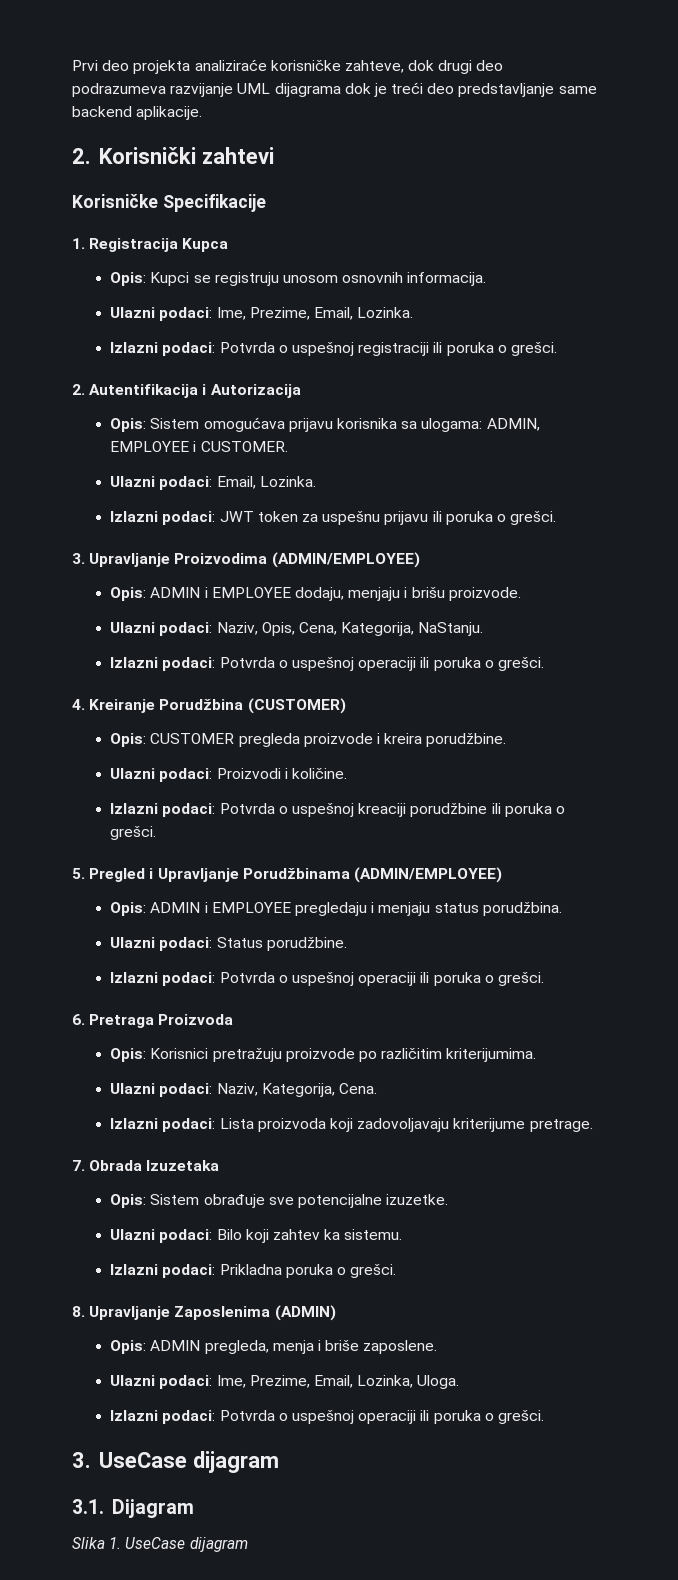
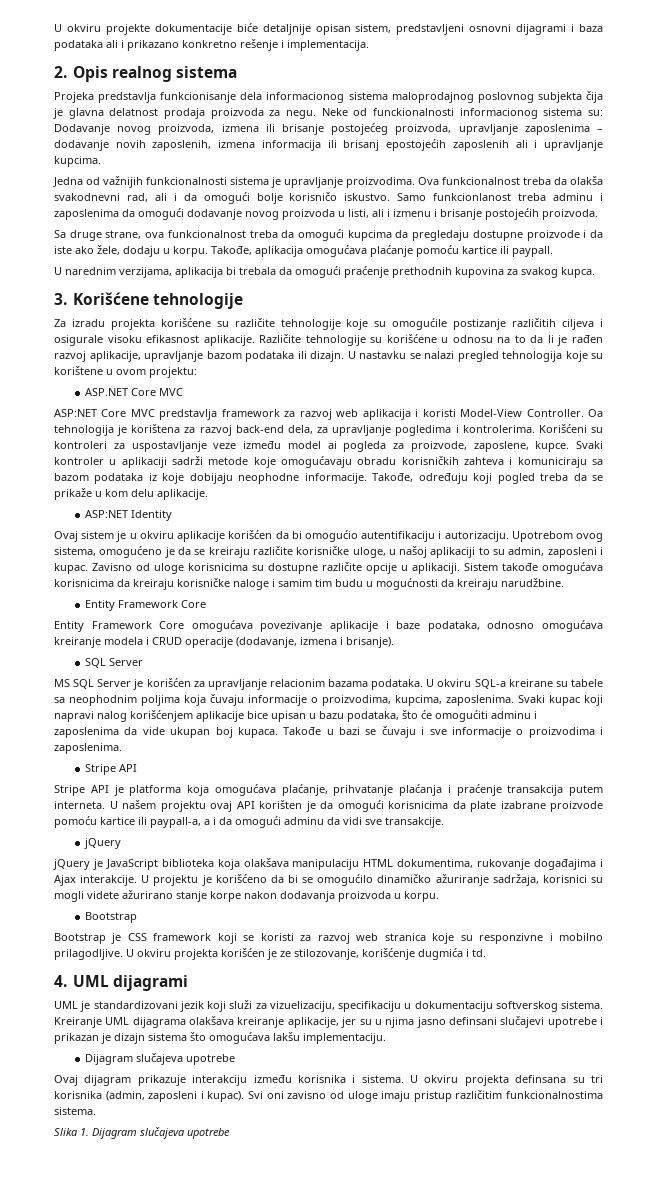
[72,59,504,74] [72,82,597,97] [72,106,203,120] [72,147,274,164] [72,194,266,212] [72,238,229,252] [110,272,487,286] [110,307,414,321] [110,342,557,356] [72,384,301,398] [110,417,540,432] [110,441,288,452] [110,476,316,490] [110,511,557,525] [72,552,420,568] [110,587,521,601] [110,622,484,636] [110,657,544,671] [72,698,346,714] [110,733,507,747] [110,768,347,782] [110,803,565,817] [110,826,157,840] [72,867,502,883] [110,902,562,916] [110,937,347,951] [110,972,544,986] [72,1014,234,1028] [110,1048,537,1062] [110,1083,377,1097] [110,1118,593,1132] [72,1160,220,1171] [110,1194,449,1208] [110,1229,403,1243] [110,1264,397,1278] [72,1305,336,1321] [110,1340,438,1354] [110,1375,460,1389] [110,1410,544,1424] [72,1451,279,1473] [72,1499,194,1518] Prvi deo projekta analiziraće korisničke zahteve, dok drugi deo podrazumeva razvijanje UML dijagrama dok je treći deo predstavljanje same backend aplikacije. // 2. Korisnički zahtevi // Korisničke Specifikacije // 1. Registracija Kupca // Opis: Kupci se registruju unosom osnovnih informacija. // Ulazni podaci: Ime, Prezime, Email, Lozinka. // Izlazni podaci: Potvrda o uspešnoj registraciji ili poruka o grešci. // 2. Autentifikacija i Autorizacija // Opis: Sistem omogućava prijavu korisnika sa ulogama: ADMIN, EMPLOYEE i CUSTOMER. // Ulazni podaci: Email, Lozinka. // Izlazni podaci: JWT token za uspešnu prijavu ili poruka o grešci. // 3. Upravljanje Proizvodima (ADMIN/EMPLOYEE) // Opis: ADMIN i EMPLOYEE dodaju, menjaju i brišu proizvode. // Ulazni podaci: Naziv, Opis, Cena, Kategorija, NaStanju. // Izlazni podaci: Potvrda o uspešnoj operaciji ili poruka o grešci. // 4. Kreiranje Porudžbina (CUSTOMER) // Opis: CUSTOMER pregleda proizvode i kreira porudžbine. // Ulazni podaci: Proizvodi i količine. // Izlazni podaci: Potvrda o uspešnoj kreaciji porudžbine ili poruka o grešci. // 5. Pregled i Upravljanje Porudžbinama (ADMIN/EMPLOYEE) // Opis: ADMIN i EMPLOYEE pregledaju i menjaju status porudžbina. // Ulazni podaci: Status porudžbine. // Izlazni podaci: Potvrda o uspešnoj operaciji ili poruka o grešci. // 6. Pretraga Proizvoda // Opis: Korisnici pretražuju proizvode po različitim kriterijumima. // Ulazni podaci: Naziv, Kategorija, Cena. // Izlazni podaci: Lista proizvoda koji zadovoljavaju kriterijume pretrage. // 7. Obrada Izuzetaka // Opis: Sistem obrađuje sve potencijalne izuzetke. // Ulazni podaci: Bilo koji zahtev ka sistemu. // Izlazni podaci: Prikladna poruka o grešci. // 8. Upravljanje Zaposlenima (ADMIN) // Opis: ADMIN pregleda, menja i briše zaposlene. // Ulazni podaci: Ime, Prezime, Email, Lozinka, Uloga. // Izlazni podaci: Potvrda o uspešnoj operaciji ili poruka o grešci. // 3. UseCase dijagram // 3.1. Dijagram -> [54,23,603,35] [54,39,369,51] [54,66,238,82] [54,91,603,103] [53,108,604,119] [54,123,603,135] [54,139,604,151] [54,156,101,167] [53,176,603,188] [54,192,603,204] [54,208,598,220] [54,229,603,241] [54,245,553,257] [54,266,595,278] [54,292,244,309] [54,318,603,330] [54,334,604,346] [54,351,603,362] [54,366,197,378] [85,388,184,396] [54,409,603,420] [54,424,603,436] [54,441,603,452] [54,456,603,468] [54,473,603,484] [54,488,208,500] [85,510,173,521] [54,530,603,542] [54,546,603,558] [54,562,603,574] [54,578,564,590] [85,600,207,611] [54,620,604,632] [54,637,394,648] [85,658,144,668] [54,678,603,690] [54,694,603,706] [54,710,537,722] [54,726,603,738] [54,743,122,754] [85,764,138,775] [54,784,603,796] [54,800,603,812] [54,816,444,828] [84,838,122,849] [53,858,604,870] [54,874,603,886] [54,890,439,902] [85,912,138,923] [54,933,603,944] [54,948,486,960] [54,975,189,991] [54,1000,603,1012] [54,1016,603,1028] [54,1032,386,1044] [85,1053,236,1065] [54,1075,603,1086] [54,1090,604,1102] [54,1107,96,1115] U okviru projekte dokumentacije biće detaljnije opisan sistem, predstavljeni osnovni dijagrami i baza podataka ali i prikazano konkretno rešenje i implementacija. // 2. Opis realnog sistema // Projeka predstavlja funkcionisanje dela informacionog sistema maloprodajnog poslovnog subjekta čija je glavna delatnost prodaja proizvoda za negu. Neke od funckionalnosti informacionog sistema su: Dodavanje novog proizvoda, izmena ili brisanje postojećeg proizvoda, upravljanje zaposlenima – dodavanje novih zaposlenih, izmena informacija ili brisanj epostojećih zaposlenih ali i upravljanje kupcima. // Jedna od važnijih funkcionalnosti sistema je upravljanje proizvodima. Ova funkcionalnost treba da olakša svakodnevni rad, ali i da omogući bolje korisničo iskustvo. Samo funkcionlanost treba adminu i zaposlenima da omogući dodavanje novog proizvoda u listi, ali i izmenu i brisanje postojećih proizvoda. // Sa druge strane, ova funkcionalnost treba da omogući kupcima da pregledaju dostupne proizvode i da iste ako žele, dodaju u korpu. Takođe, aplikacija omogućava plaćanje pomoću kartice ili paypall. // U narednim verzijama, aplikacija bi trebala da omogući praćenje prethodnih kupovina za svakog kupca. // 3. Korišćene tehnologije // Za izradu projekta korišćene su različite tehnologije koje su omogućile postizanje različitih ciljeva i osigurale visoku efikasnost aplikacije. Različite tehnologije su korišćene u odnosu na to da li je rađen razvoj aplikacije, upravljanje bazom podataka ili dizajn. U nastavku se nalazi pregled tehnologija koje su korištene u ovom projektu: // ASP.NET Core MVC // ASP:NET Core MVC predstavlja framework za razvoj web aplikacija i koristi Model-View Controller. Oa tehnologija je korištena za razvoj back-end dela, za upravljanje pogledima i kontrolerima. Korišćeni su kontroleri za uspostavljanje veze između model ai pogleda za proizvode, zaposlene, kupce. Svaki kontroler u aplikaciji sadrži metode koje omogućavaju obradu korisničkih zahteva i komuniciraju sa bazom podataka iz koje dobijaju neophodne informacije. Takođe, određuju koji pogled treba da se prikaže u kom delu aplikacije. // ASP:NET Identity // Ovaj sistem je u okviru aplikacije korišćen da bi omogućio autentifikaciju i autorizaciju. Upotrebom ovog sistema, omogućeno je da se kreiraju različite korisničke uloge, u našoj aplikaciji to su admin, zaposleni i kupac. Zavisno od uloge korisnicima su dostupne različite opcije u aplikaciji. Sistem takođe omogućava korisnicima da kreiraju korisničke naloge i samim tim budu u mogućnosti da kreiraju narudžbine. // Entity Framework Core // Entity Framework Core omogućava povezivanje aplikacije i baze podataka, odnosno omogućava kreiranje modela i CRUD operacije (dodavanje, izmena i brisanje). // SQL Server // MS SQL Server je korišćen za upravljanje relacionim bazama podataka. U okviru SQL-a kreirane su tabele sa neophodnim poljima koja čuvaju informacije o proizvodima, kupcima, zaposlenima. Svaki kupac koji napravi nalog korišćenjem aplikacije bice upisan u bazu podataka, što će omogućiti adminu i zaposlenima da vide ukupan boj kupaca. Takođe u bazi se čuvaju i sve informacije o proizvodima i zaposlenima. // Stripe API // Stripe API je platforma koja omogućava plaćanje, prihvatanje plaćanja i praćenje transakcija putem interneta. U našem projektu ovaj API korišten je da omogući korisnicima da plate izabrane proizvode pomoću kartice ili paypall-a, a i da omogući adminu da vidi sve transakcije. // jQuery // jQuery je JavaScript biblioteka koja olakšava manipulaciju HTML dokumentima, rukovanje događajima i Ajax interakcije. U projektu je korišćeno da bi se omogućilo dinamičko ažuriranje sadržaja, korisnici su mogli videte ažurirano stanje korpe nakon dodavanja proizvoda u korpu. // Bootstrap // Bootstrap je CSS framework koji se koristi za razvoj web stranica koje su responzivne i mobilno prilagodljive. U okviru projekta korišćen je ze stilozovanje, korišćenje dugmića i td. // 4. UML dijagrami // UML je standardizovani jezik koji služi za vizuelizaciju, specifikaciju u dokumentaciju softverskog sistema. Kreiranje UML dijagrama olakšava kreiranje aplikacije, jer su u njima jasno definsani slučajevi upotrebe i prikazan je dizajn sistema što omogućava lakšu implementaciju. // Dijagram slučajeva upotrebe // Ovaj dijagram prikazuje interakciju između korisnika i sistema. U okviru projekta definsana su tri korisnika (admin, zaposleni i kupac). Svi oni zavisno od uloge imaju pristup različitim funkcionalnostima sistema.
[125,1537,248,1552] UseCase dijagram -> [92,1127,230,1139] Dijagram slučajeva upotrebe

